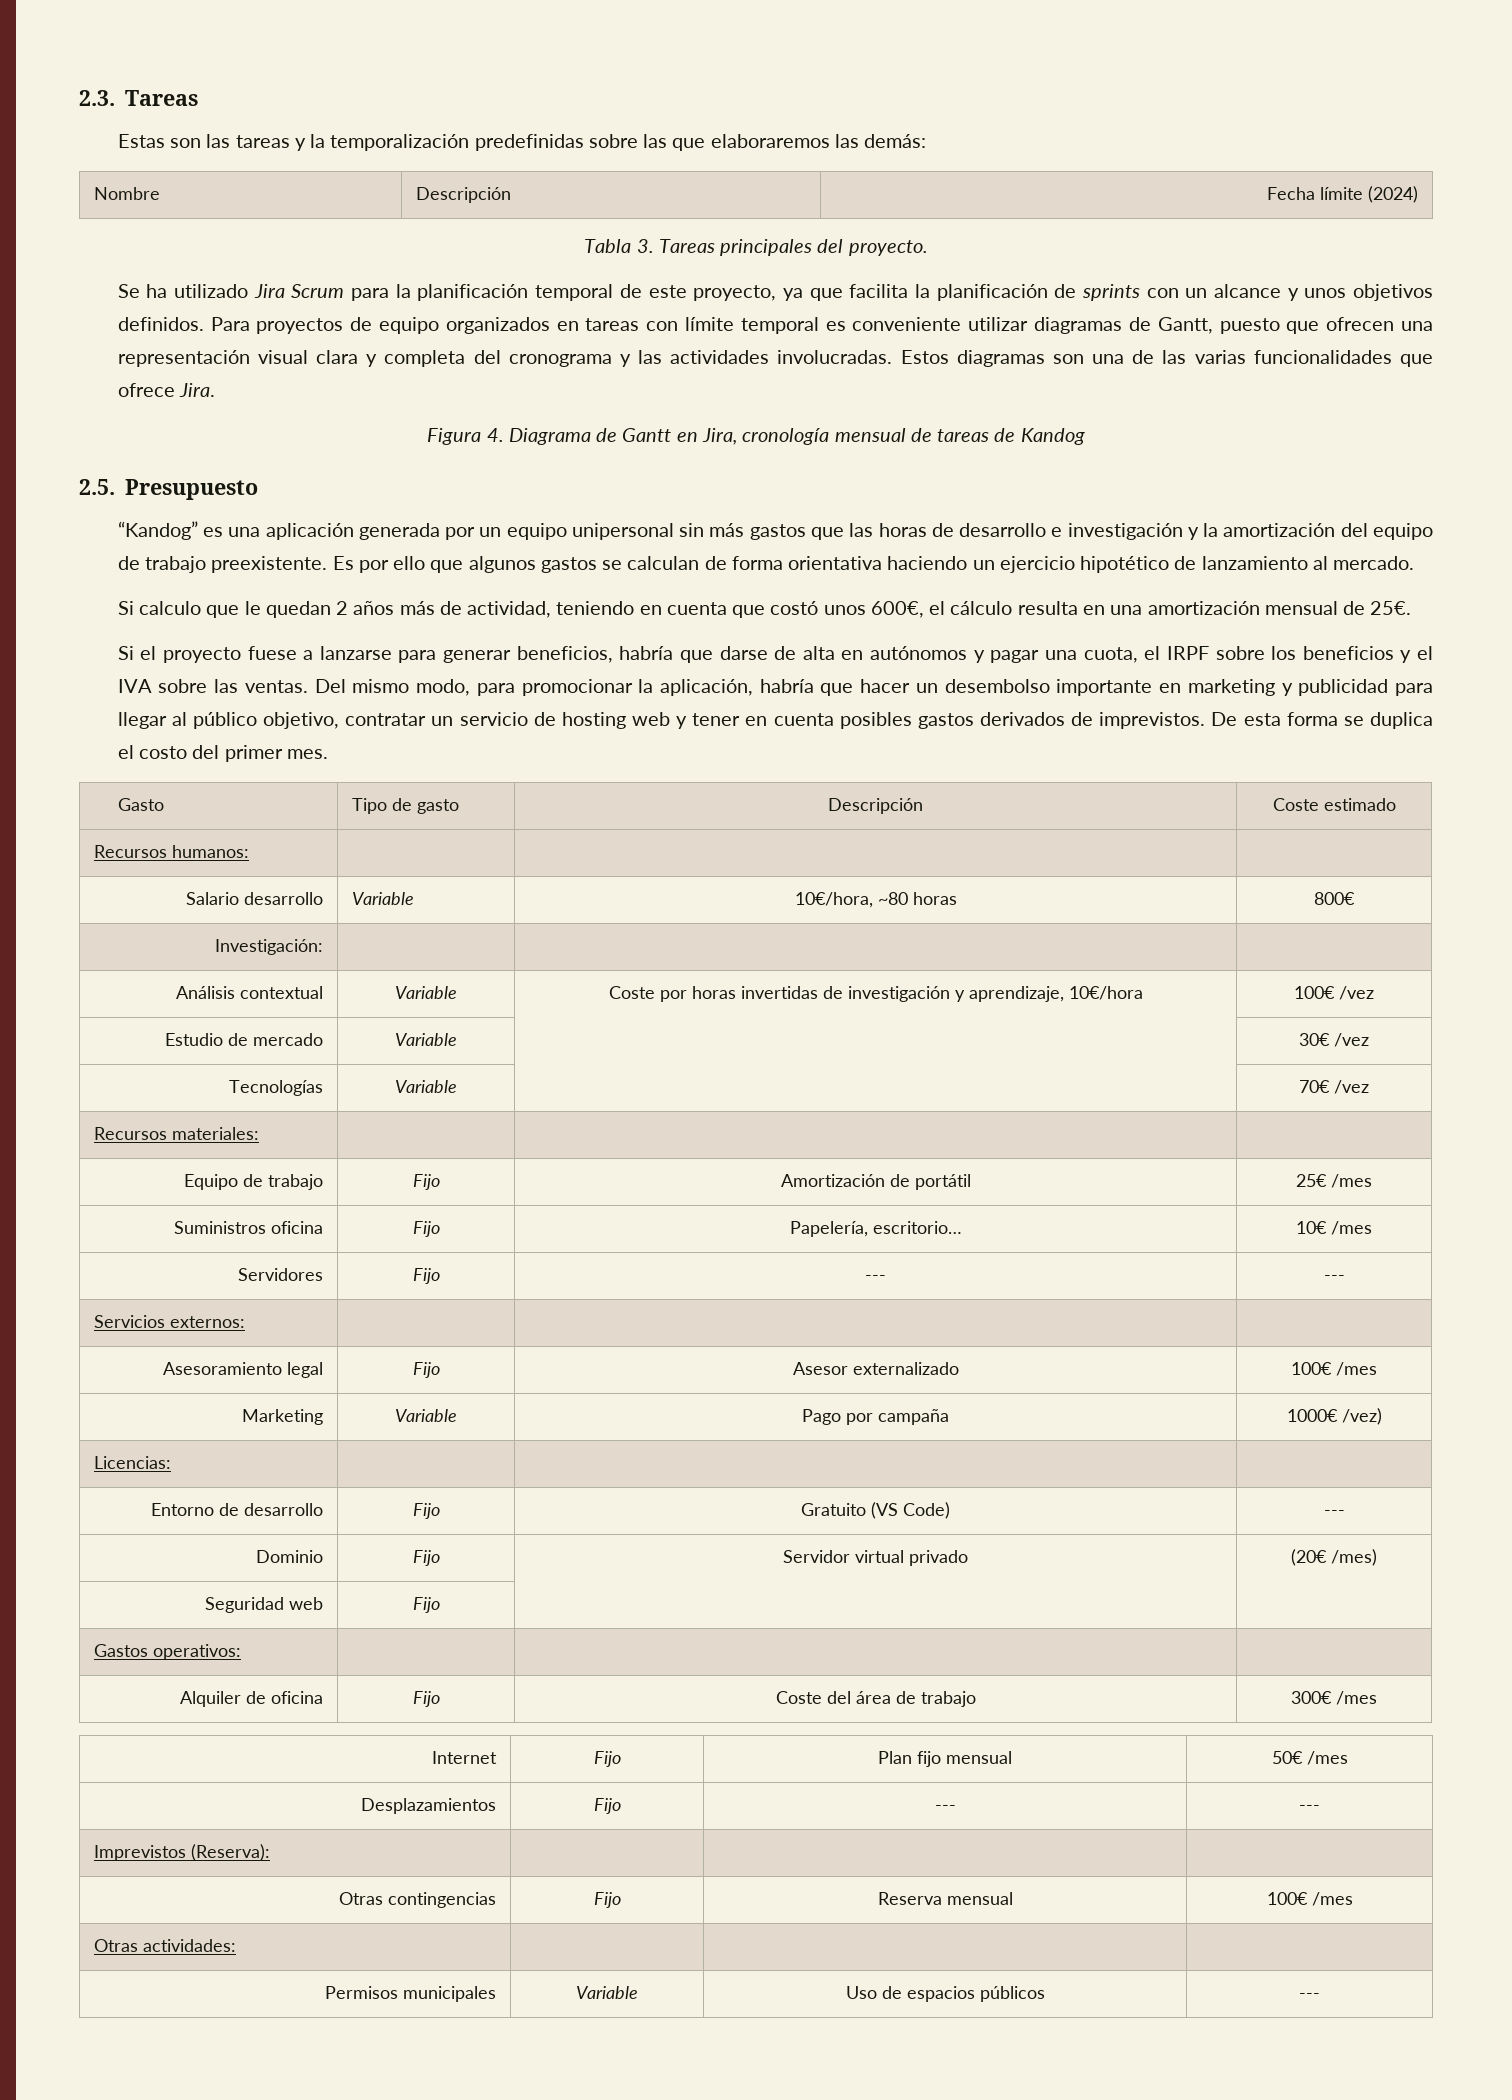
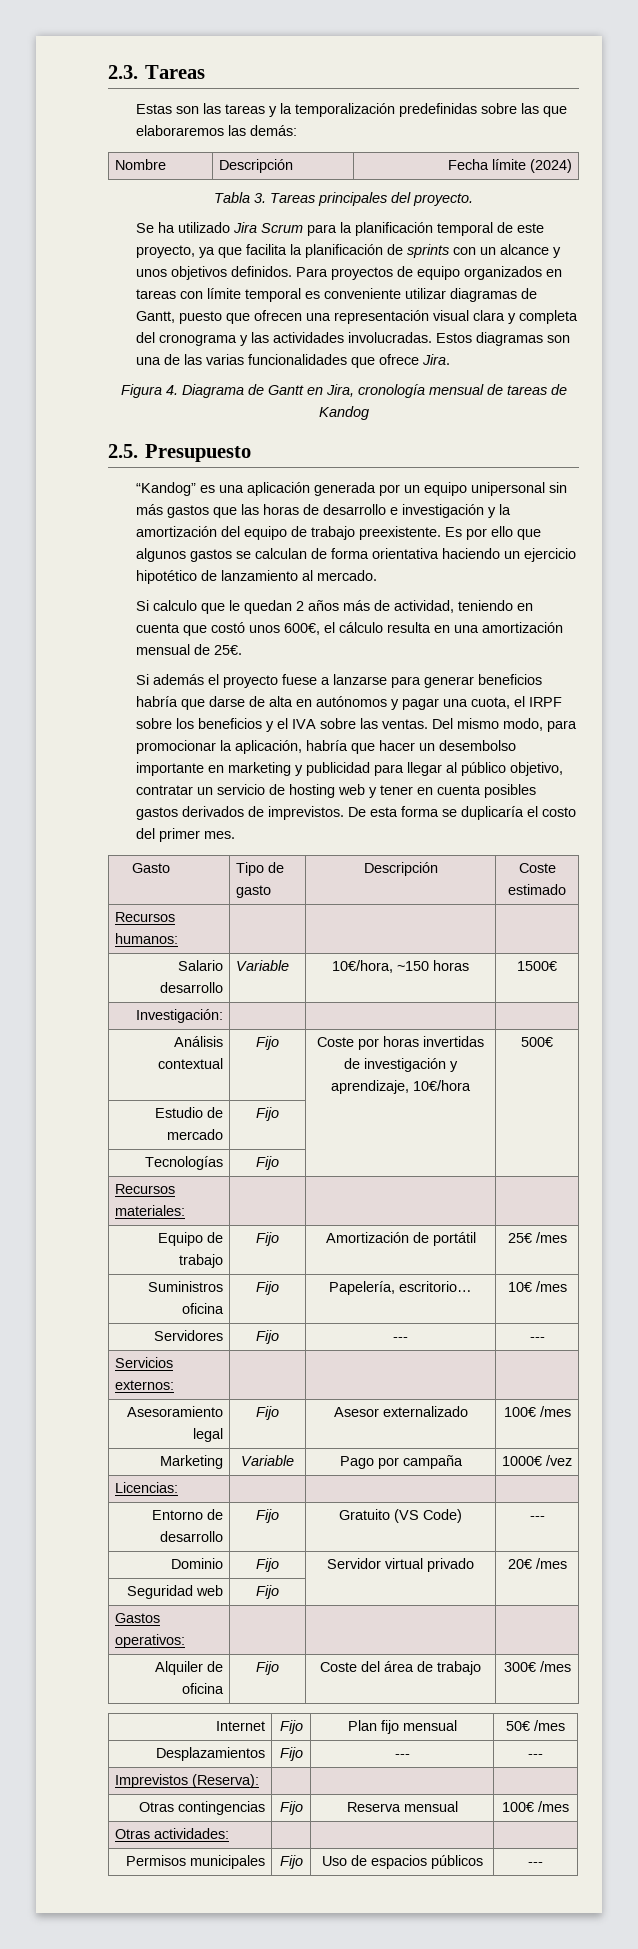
(134, 653) none -> [152,674,204,685] además
[516,646,613,663] beneficios, -> [477,674,542,685] beneficios
[1370,712,1434,729] duplica -> [460,806,524,820] duplicaría
[877,892,908,905] ~80 -> [397,961,429,971] ~150
[1314,892,1355,905] 800€ -> [517,961,557,971] 1500€
[395,986,457,999] Variable -> [256,1036,279,1050] Fijo
[1294,986,1374,1000] 100€ /vez -> [521,1037,553,1047] 500€
[395,1033,457,1046] [1299,1033,1369,1047] [228,1080,323,1096] [395,1080,457,1093] [1299,1080,1369,1094] Variable | | 30€ /vez // Tecnologías | Variable | | 70€ /vez -> [256,1107,279,1121] [145,1156,224,1170] [256,1156,279,1170] Fijo | | // Tecnologías | Fijo | |
[1341,1408,1382,1425] /vez) -> [546,1455,572,1466] /vez
[1291,1549,1377,1566] (20€ /mes) -> [507,1558,567,1569] 20€ /mes
[576,1986,638,1999] Variable -> [279,1855,303,1869] Fijo

